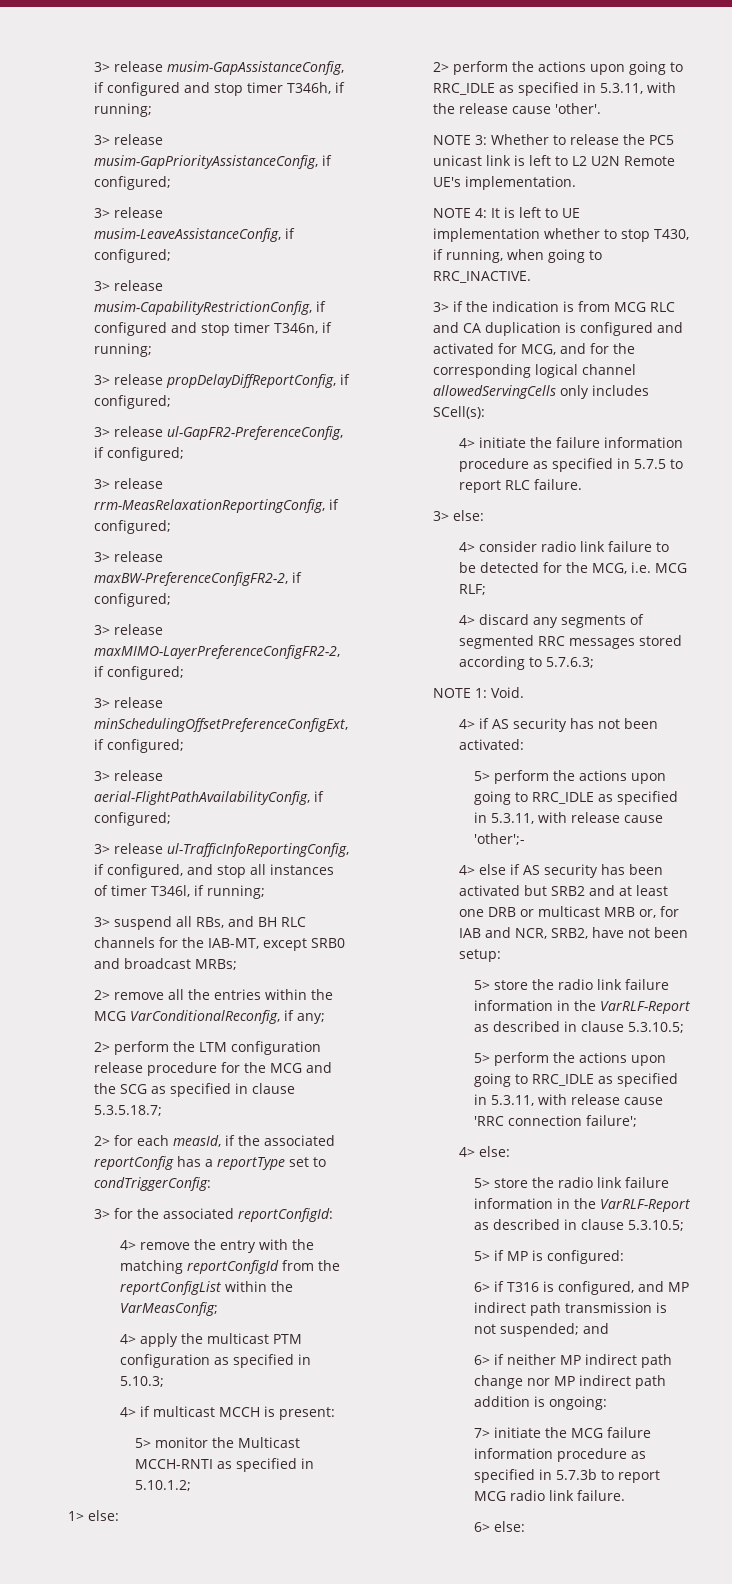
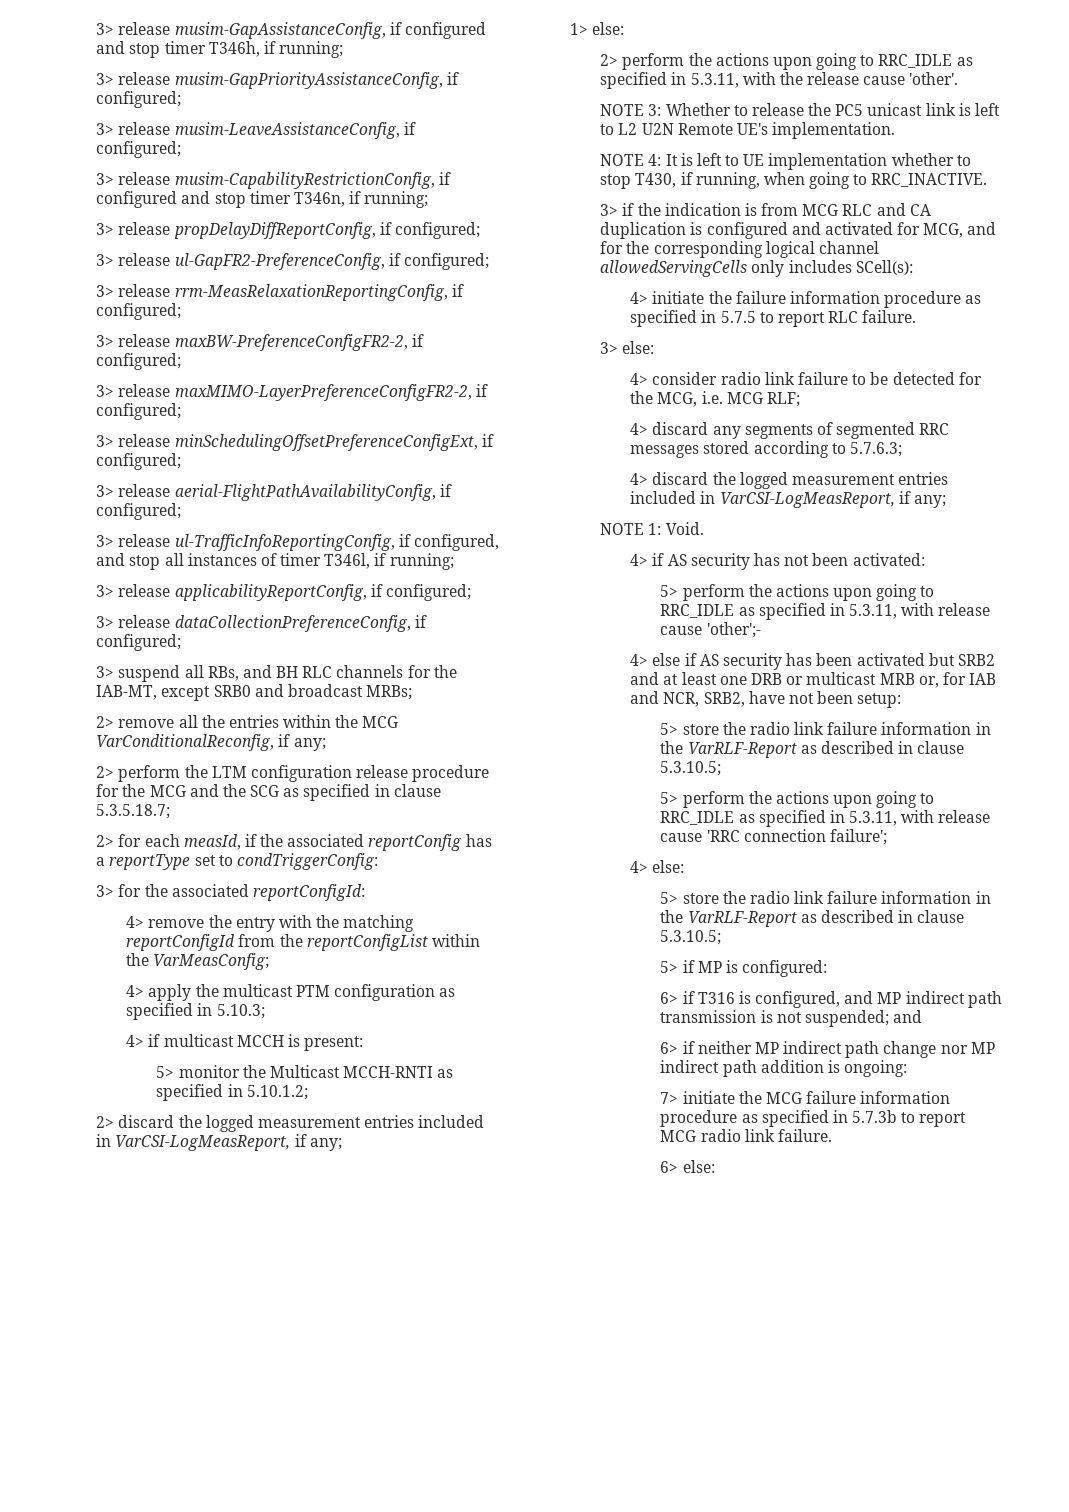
(266, 892) none -> [96,584,471,601] [96,615,427,632] [96,634,182,651] // 3> release applicabilityReportConfig, if configured; // 3> release dataCollectionPreferenceConfig, if configured;
(191, 1485) none -> [96,1115,485,1132] [96,1134,342,1151] // 2> discard the logged measurement entries included in VarCSI-LogMeasReport, if any;
(595, 662) none -> [630,472,949,489] [630,491,946,508] // 4> discard the logged measurement entries included in VarCSI-LogMeasReport, if any;

